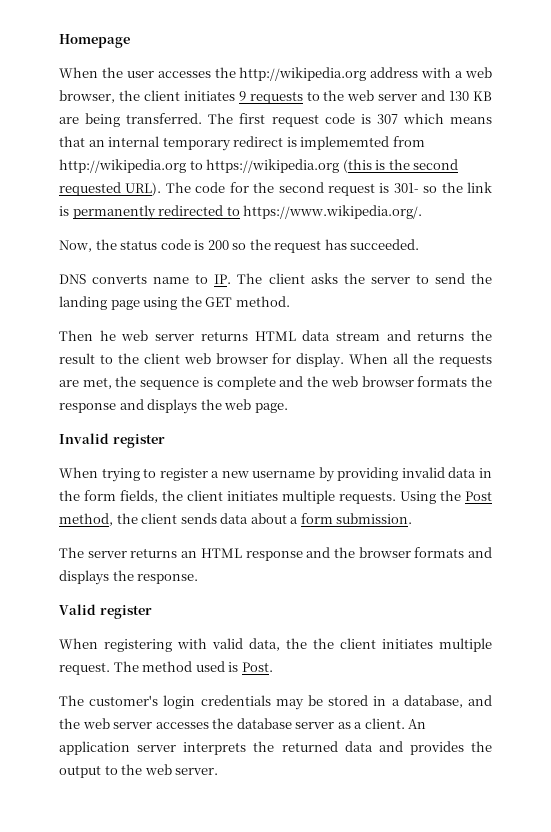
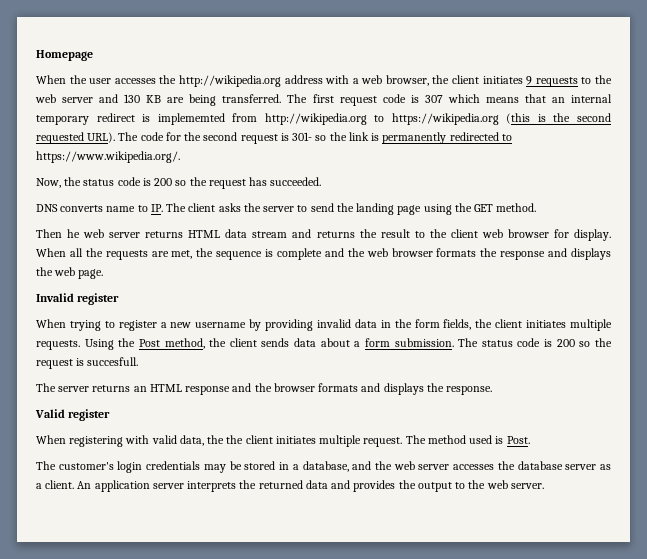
(413, 518) none -> [458,338,613,347] [36,357,139,369] The status code is 200 so the request is succesfull.

